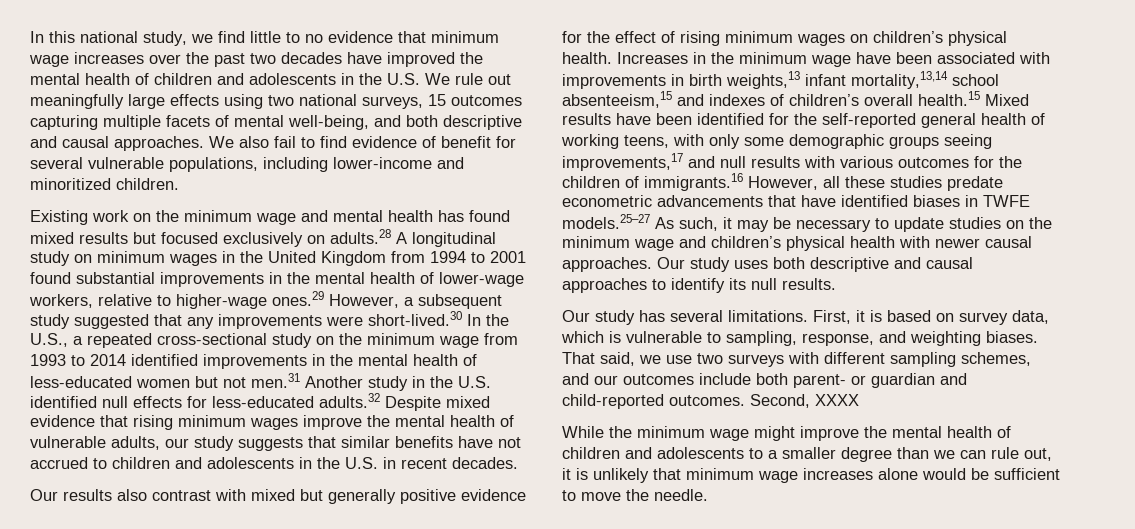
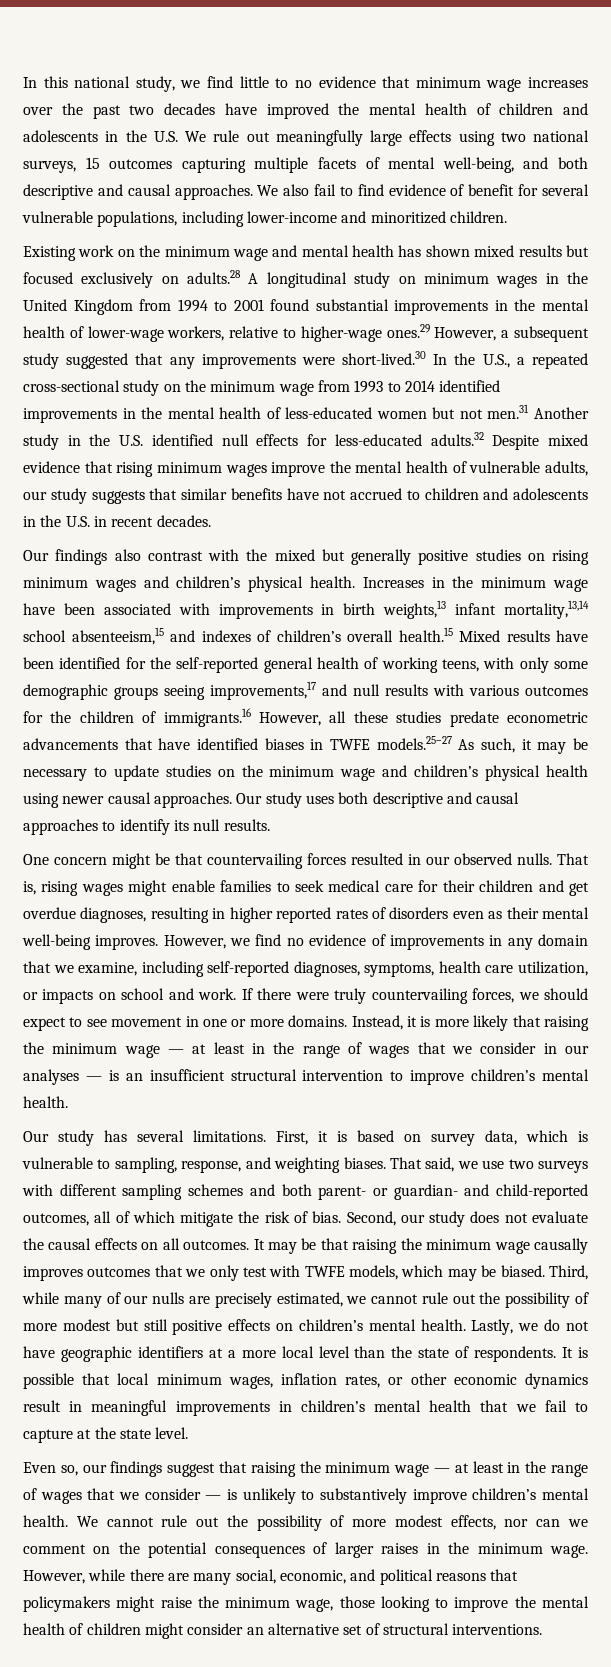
[469,210,510,222] found -> [425,245,470,257] shown
[63,489,112,501] results -> [55,549,108,565] findings
(246, 495) none -> [246,549,268,561] the
[461,489,526,501] [562,31,868,46] evidence for the effect of rising minimum wages on -> [475,549,589,565] [23,576,169,592] studies on rising minimum wages and
[899,236,930,248] with -> [23,793,59,808] using
(836, 284) none -> [23,853,589,869] [23,880,590,896] [23,907,589,923] [22,934,589,950] [23,961,588,977] [23,988,588,1004] [23,1015,589,1031] [23,1042,589,1058] [23,1069,590,1085] [23,1096,68,1108] // One concern might be that countervailing forces resulted in our observed nulls. That is, rising wages might enable families to seek medical care for their children and get overdue diagnoses, resulting in higher reported rates of disorders even as their mental well-being improves. However, we find no evidence of improvements in any domain that we examine, including self-reported diagnoses, symptoms, health care utilization, or impacts on school and work. If there were truly countervailing forces, we should expect to see movement in one or more domains. Instead, it is more likely that raising the minimum wage — at least in the range of wages that we consider in our analyses — is an insufficient structural intervention to improve children’s mental health.
[961,352,1031,366] [562,373,751,385] schemes, and our outcomes include -> [188,1184,275,1196] schemes and
[871,373,935,388] guardian -> [393,1184,458,1200] guardian-
[669,394,859,408] [562,426,795,441] outcomes. Second, XXXX // While the minimum wage might -> [23,1211,588,1227] [23,1238,588,1254] [23,1265,589,1281] [22,1292,589,1308] [23,1319,589,1335] [23,1346,589,1362] [23,1373,588,1389] [23,1400,588,1416] [23,1427,189,1443] [23,1461,589,1477] [23,1488,589,1504] [23,1515,588,1531] [23,1542,588,1558] [23,1569,519,1585] [23,1596,449,1612] outcomes, all of which mitigate the risk of bias. Second, our study does not evaluate the causal effects on all outcomes. It may be that raising the minimum wage causally improves outcomes that we only test with TWFE models, which may be biased. Third, while many of our nulls are precisely estimated, we cannot rule out the possibility of more modest but still positive effects on children’s mental health. Lastly, we do not have geographic identifiers at a more local level than the state of respondents. It is possible that local minimum wages, inflation rates, or other economic dynamics result in meaningful improvements in children’s mental health that we fail to capture at the state level. // Even so, our findings suggest that raising the minimum wage — at least in the range of wages that we consider — is unlikely to substantively improve children’s mental health. We cannot rule out the possibility of more modest effects, nor can we comment on the potential consequences of larger raises in the minimum wage. However, while there are many social, economic, and political reasons that policymakers might raise the minimum wage, those looking to
[625,447,1052,462] [562,468,1060,483] [562,489,708,501] and adolescents to a smaller degree than we can rule out, it is unlikely that minimum wage increases alone would be sufficient to move the needle. -> [144,1623,543,1639] might consider an alternative set of structural interventions.

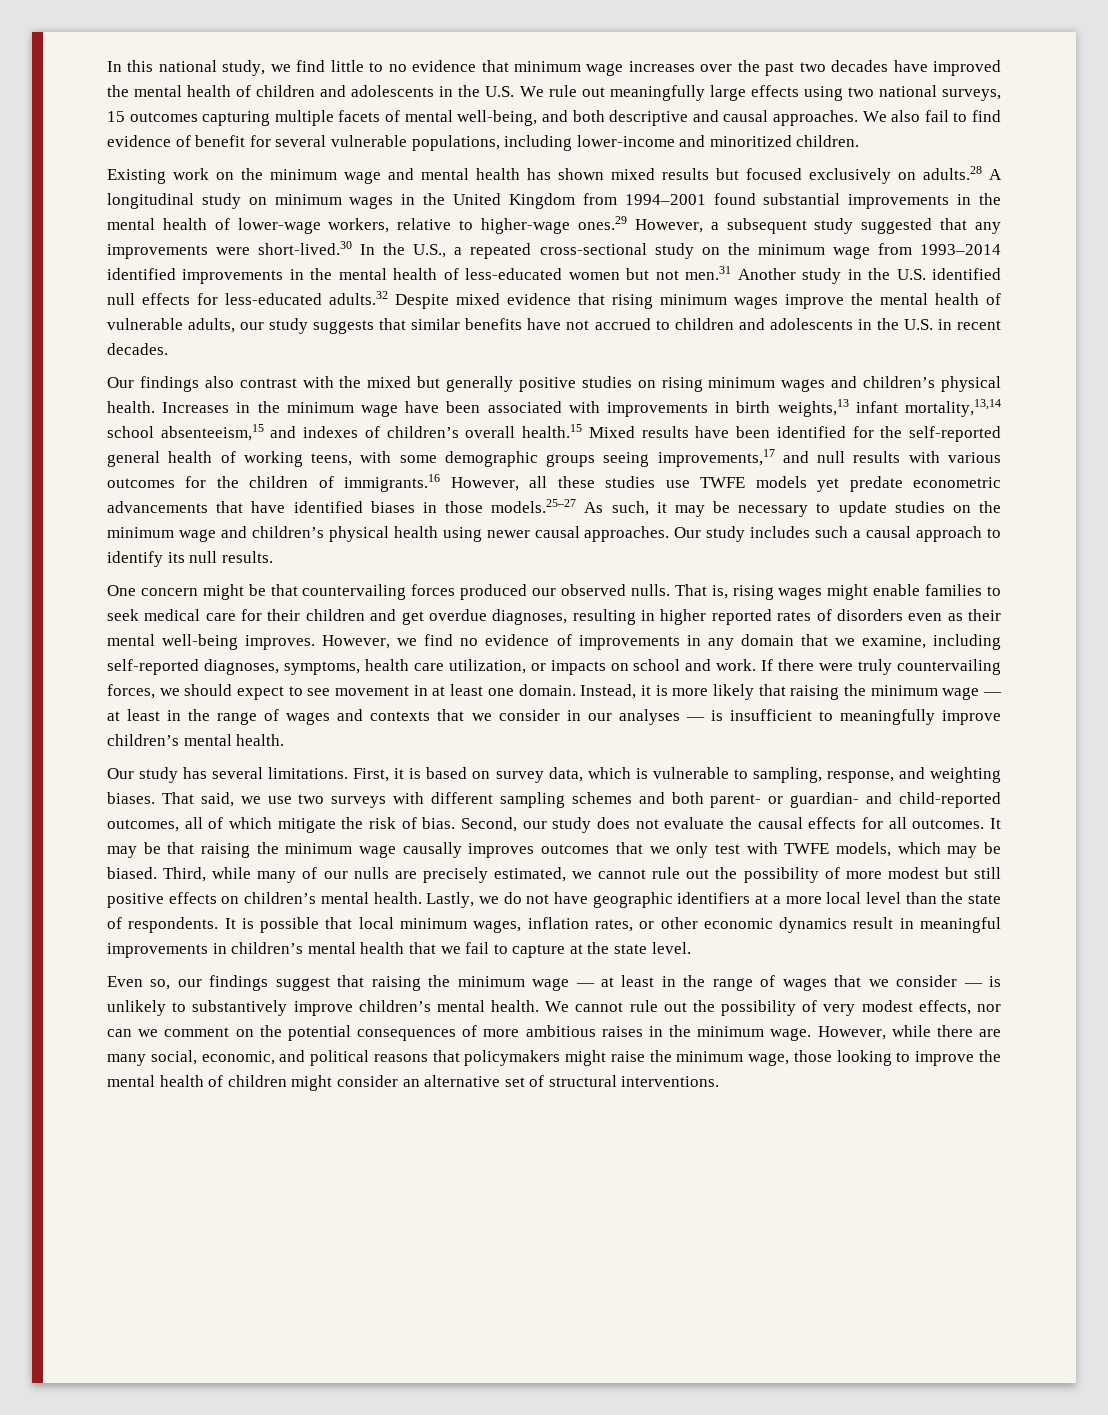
[177,299,264,312] 1994 to 2001 -> [624,194,706,205] 1994–2001
[354,380,435,393] 1993 to 2014 -> [920,244,1002,255] 1993–2014
[519,657,549,673] only -> (392, 457) none
(442, 717) none -> [665,476,840,492] use TWFE models yet
[330,739,370,750] TWFE -> [445,501,484,513] those
[305,792,520,808] [23,819,98,835] uses both descriptive and causal approaches -> [750,526,983,542] includes such a causal approach
[351,853,421,865] resulted in -> [460,584,528,600] produced
[203,1015,348,1027] one or more domains. -> [432,684,576,696] at least one domain.
(410, 1051) none -> [337,709,431,721] and contexts
[125,1069,404,1081] an insufficient structural intervention to -> [729,709,935,725] insufficient to meaningfully
[141,1242,159,1250] on -> [861,817,883,829] for
[352,1519,387,1527] more -> [823,1004,856,1016] very
[334,1542,374,1558] larger -> [483,1025,596,1037] more ambitious

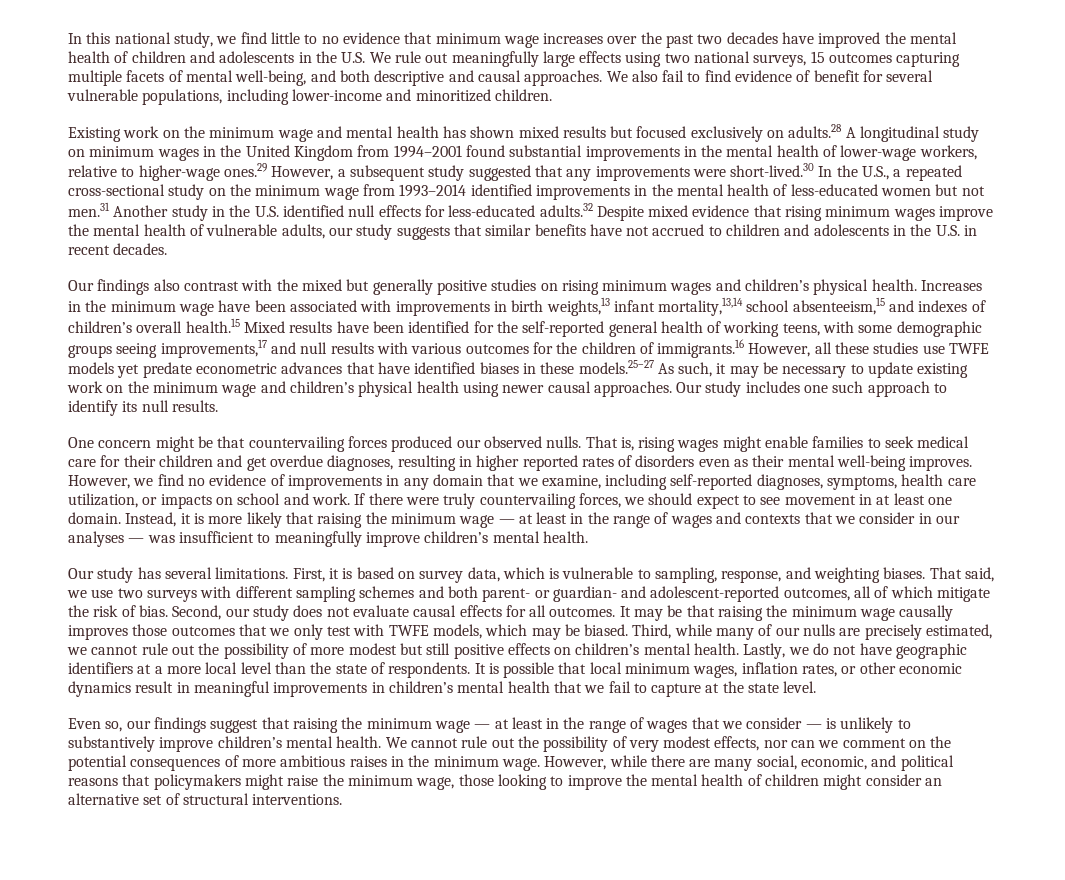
[107,501,208,513] advancements -> [281,362,343,374] advances
[445,501,484,513] those -> [540,362,575,374] these
[894,501,945,513] studies -> [917,363,969,378] [67,381,103,393] existing work
[815,526,912,538] such a causal -> [804,381,864,393] one such
[710,710,723,721] is -> [147,535,175,543] was
[898,792,1001,808] child-reported -> [650,586,780,602] adolescent-reported
[730,817,752,829] the -> (409, 611) none
(535, 850) none -> [132,624,168,636] those

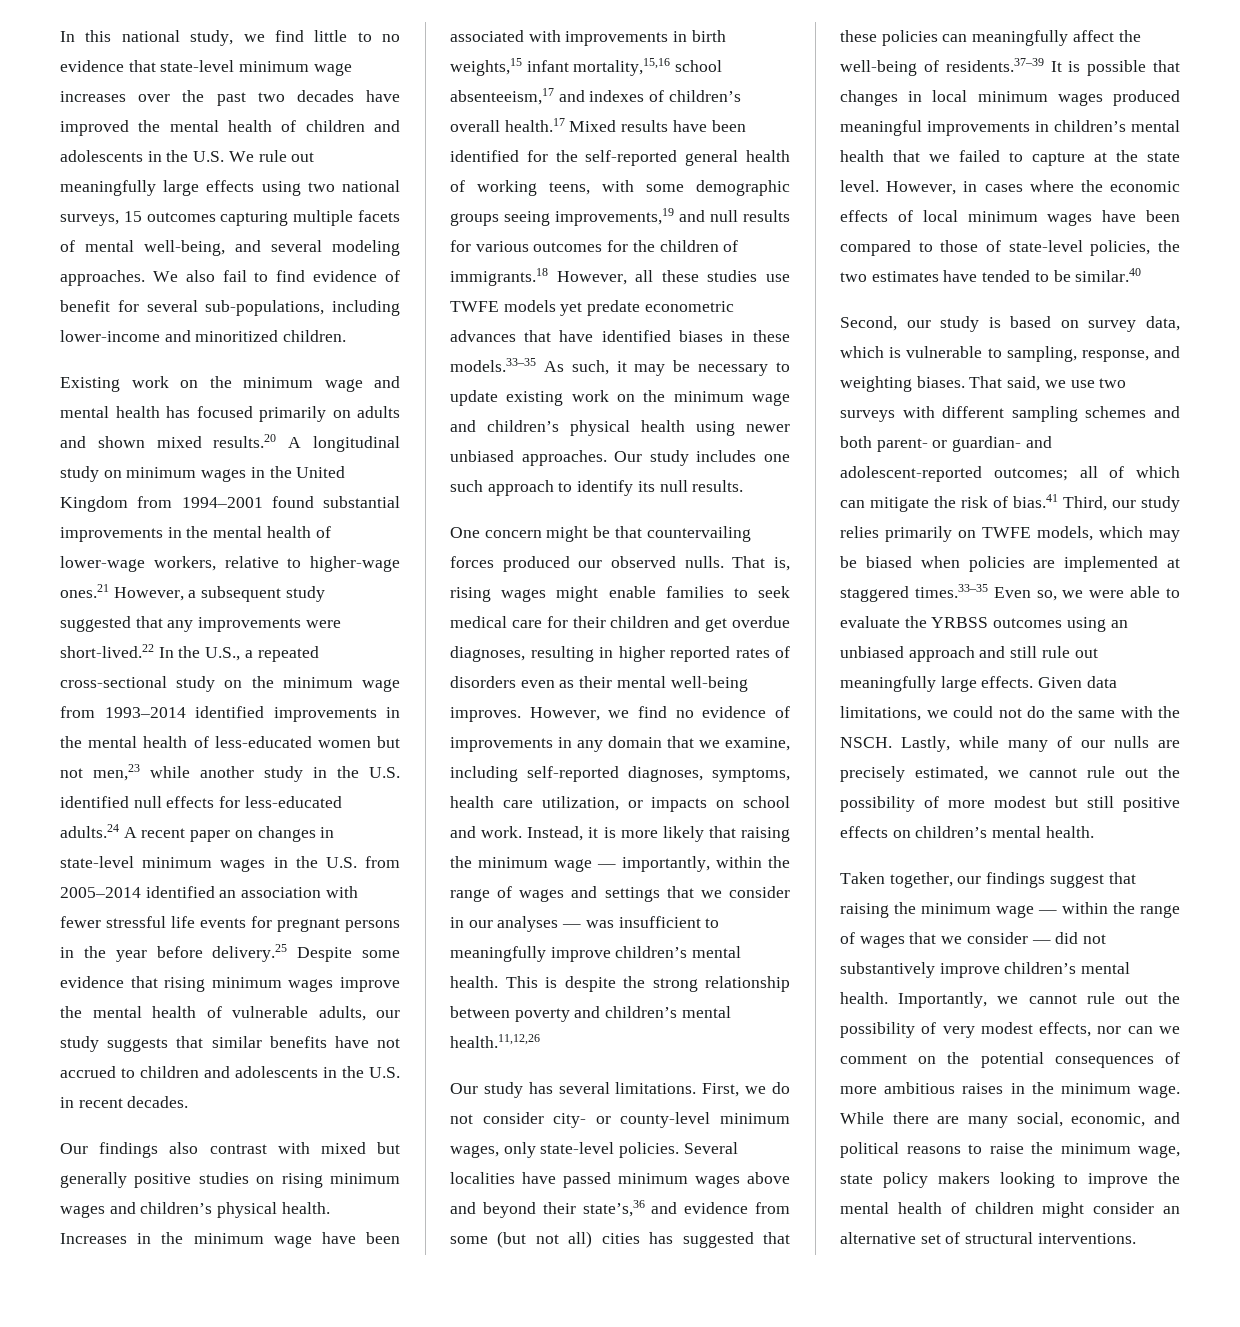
(433, 38) none -> [160,60,235,72] state-level
[339,70,521,86] both descriptive and causal -> [271,240,400,256] several modeling
[67,89,223,105] vulnerable populations, -> [205,300,325,316] sub-populations,
[470,124,843,142] shown mixed results but focused exclusively on adults.28 -> [196,406,400,422] [60,434,277,448] focused primarily on adults and shown mixed results.20
[223,163,267,177] ones.29 -> [60,584,109,598] ones.21
[730,163,815,177] short-lived.30 -> [60,644,154,658] short-lived.22
[68,202,169,217] men.31 Another -> [93,764,254,781] men,23 while another
[539,203,689,221] adults.32 Despite mixed -> [60,824,335,842] [60,856,400,872] [60,886,358,898] [60,916,400,932] [60,944,400,962] adults.24 A recent paper on changes in state-level minimum wages in the U.S. from 2005–2014 identified an association with fewer stressful life events for pregnant persons in the year before delivery.25 Despite some
[276,279,298,291] the -> (310, 1148) none
[546,297,885,316] weights,13 infant mortality,13,14 school absenteeism,15 -> [450,58,723,76] [450,88,554,105] weights,15 infant mortality,15,16 school absenteeism,17
[185,318,240,333] health.15 -> [504,118,565,132] health.17
[160,339,267,358] improvements,17 -> [555,208,674,226] improvements,19
[376,342,408,354] with -> [450,240,471,252] for
[657,339,745,358] immigrants.16 -> [450,268,548,286] immigrants.18
[578,360,654,374] models.25–27 -> [450,358,536,372] models.33–35
[547,381,591,393] causal -> [450,450,514,462] unbiased
[354,493,953,509] [68,512,121,524] If there were truly countervailing forces, we should expect to see movement in at least one domain. -> (523, 832) none
[518,512,584,524] at least in -> [622,856,762,872] importantly, within
[745,514,801,524] contexts -> [604,887,660,902] settings
(588, 537) none -> [505,976,790,992] [450,1006,731,1022] [450,1034,540,1048] This is despite the strong relationship between poverty and children’s mental health.11,12,26
[328,568,339,579] it -> [745,1082,790,1094] [450,1112,790,1128] [450,1142,738,1158] [450,1172,790,1188] [450,1200,790,1218] [450,1231,790,1248] [840,30,1141,46] [840,58,1180,76] [840,90,1180,106] [840,120,1180,136] [840,150,1180,166] [840,180,1180,195] [840,210,1180,226] [840,240,1180,256] [840,268,1142,282] [840,316,980,332] we do not consider city- or county-level minimum wages, only state-level policies. Several localities have passed minimum wages above and beyond their state’s,36 and evidence from some (but not all) cities has suggested that these policies can meaningfully affect the well-being of residents.37–39 It is possible that changes in local minimum wages produced meaningful improvements in children’s mental health that we failed to capture at the state level. However, in cases where the economic effects of local minimum wages have been compared to those of state-level policies, the two estimates have tended to be similar.40 // Second, our study
[783,588,850,601] outcomes, -> [993,468,1068,481] outcomes;
(933, 592) none -> [840,500,865,508] can
[138,605,954,621] [68,624,385,640] bias. Second, our study does not evaluate causal effects for all outcomes. It may be that raising the minimum wage causally improves those outcomes that we only test with -> [1013,494,1180,512] [840,526,976,542] bias.41 Third, our study relies primarily on
[584,624,672,639] biased. Third, -> [865,556,1180,572] [840,584,1180,602] [840,616,1128,632] [840,646,1098,662] [840,676,1117,692] [840,706,1180,721] [840,736,950,752] biased when policies are implemented at staggered times.33–35 Even so, we were able to evaluate the YRBSS outcomes using an unbiased approach and still rule out meaningfully large effects. Given data limitations, we could not do the same with the NSCH. Lastly,
[743,643,968,659] [68,662,963,678] [68,681,817,697] [68,718,123,732] Lastly, we do not have geographic identifiers at a more local level than the state of respondents. It is possible that local minimum wages, inflation rates, or other economic dynamics result in meaningful improvements in children’s mental health that we fail to capture at the state level. // Even so, -> [840,872,953,888] // Taken together,
[494,717,560,729] at least in -> [1062,902,1108,914] within
[826,717,911,733] is unlikely to -> [1055,932,1107,944] did not
[385,737,407,748] We -> [898,992,1019,1008] Importantly, we
[544,755,647,770] However, while -> [840,1112,884,1124] While
[122,774,284,790] that policymakers might -> [968,1144,982,1154] to
[458,774,494,786] those -> [840,1172,990,1188] state policy makers

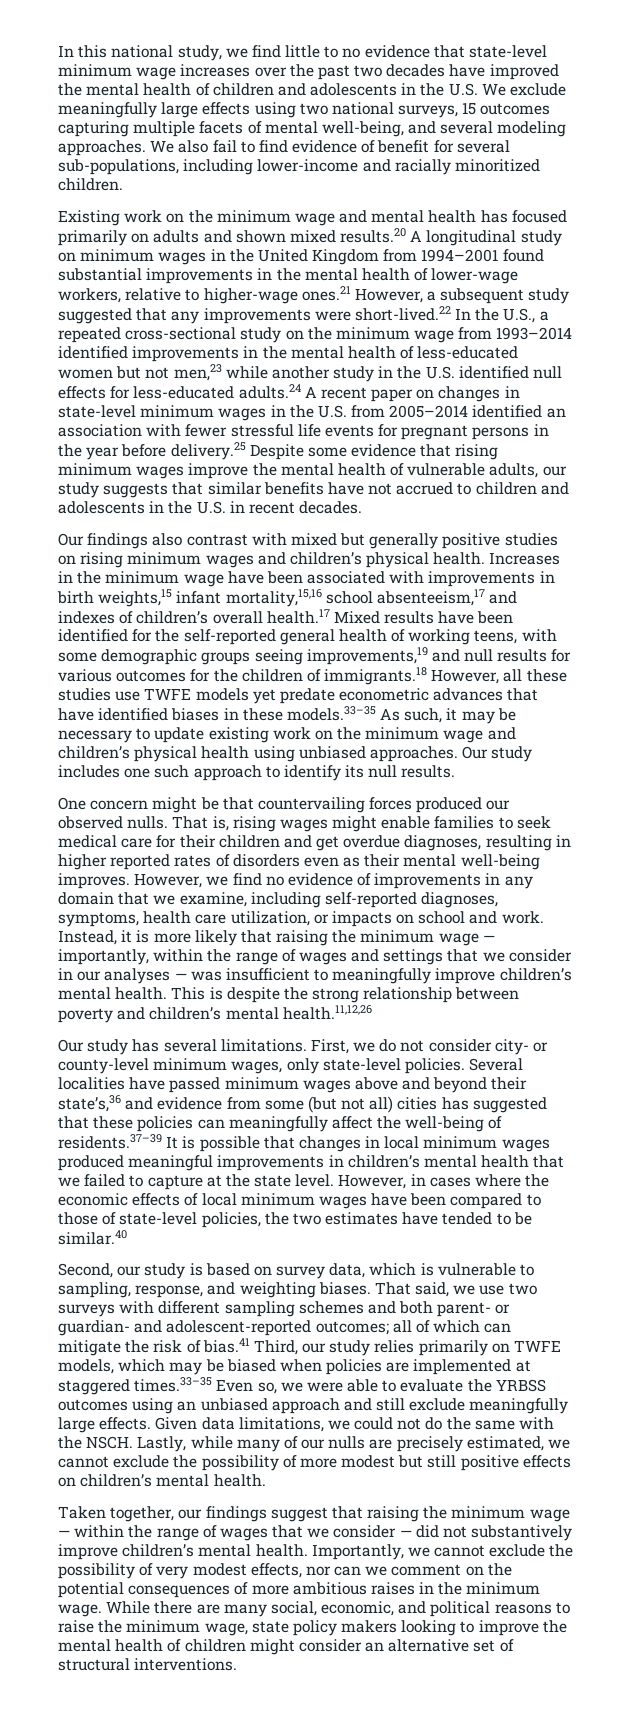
[258,150,315,162] rule out -> [510,83,567,96] exclude
(191, 336) none -> [394,159,451,175] racially
[746,424,790,432] newer -> (295, 754) none
[1041,646,1098,658] rule out -> [409,1398,466,1411] exclude
[1087,766,1148,778] rule out -> [113,1455,170,1468] exclude
[1086,992,1148,1004] rule out -> [489,1544,546,1557] exclude

